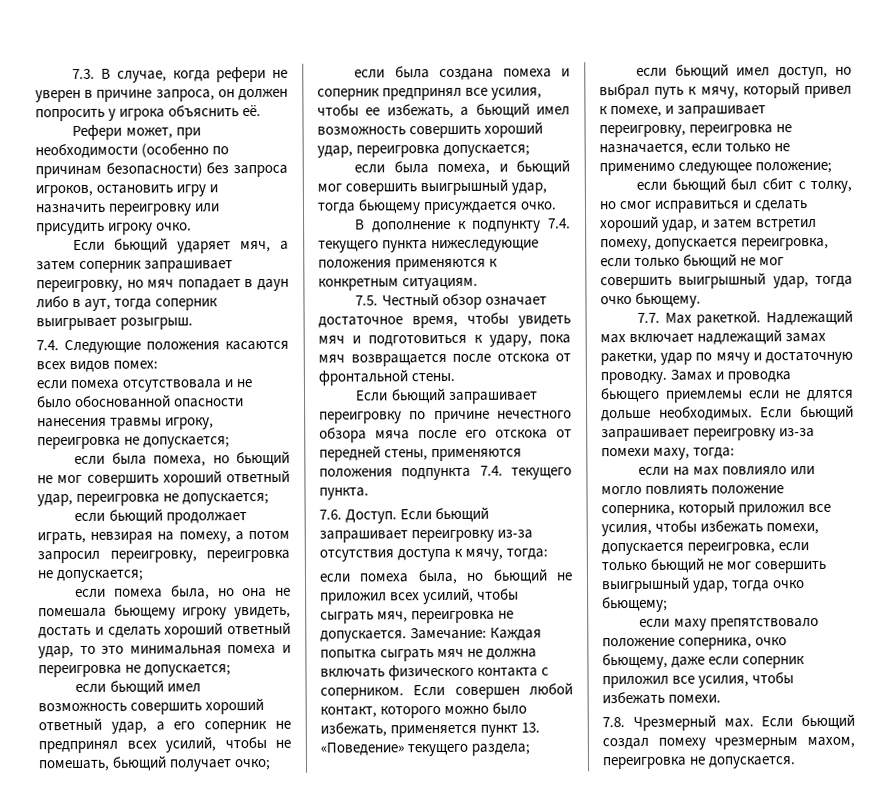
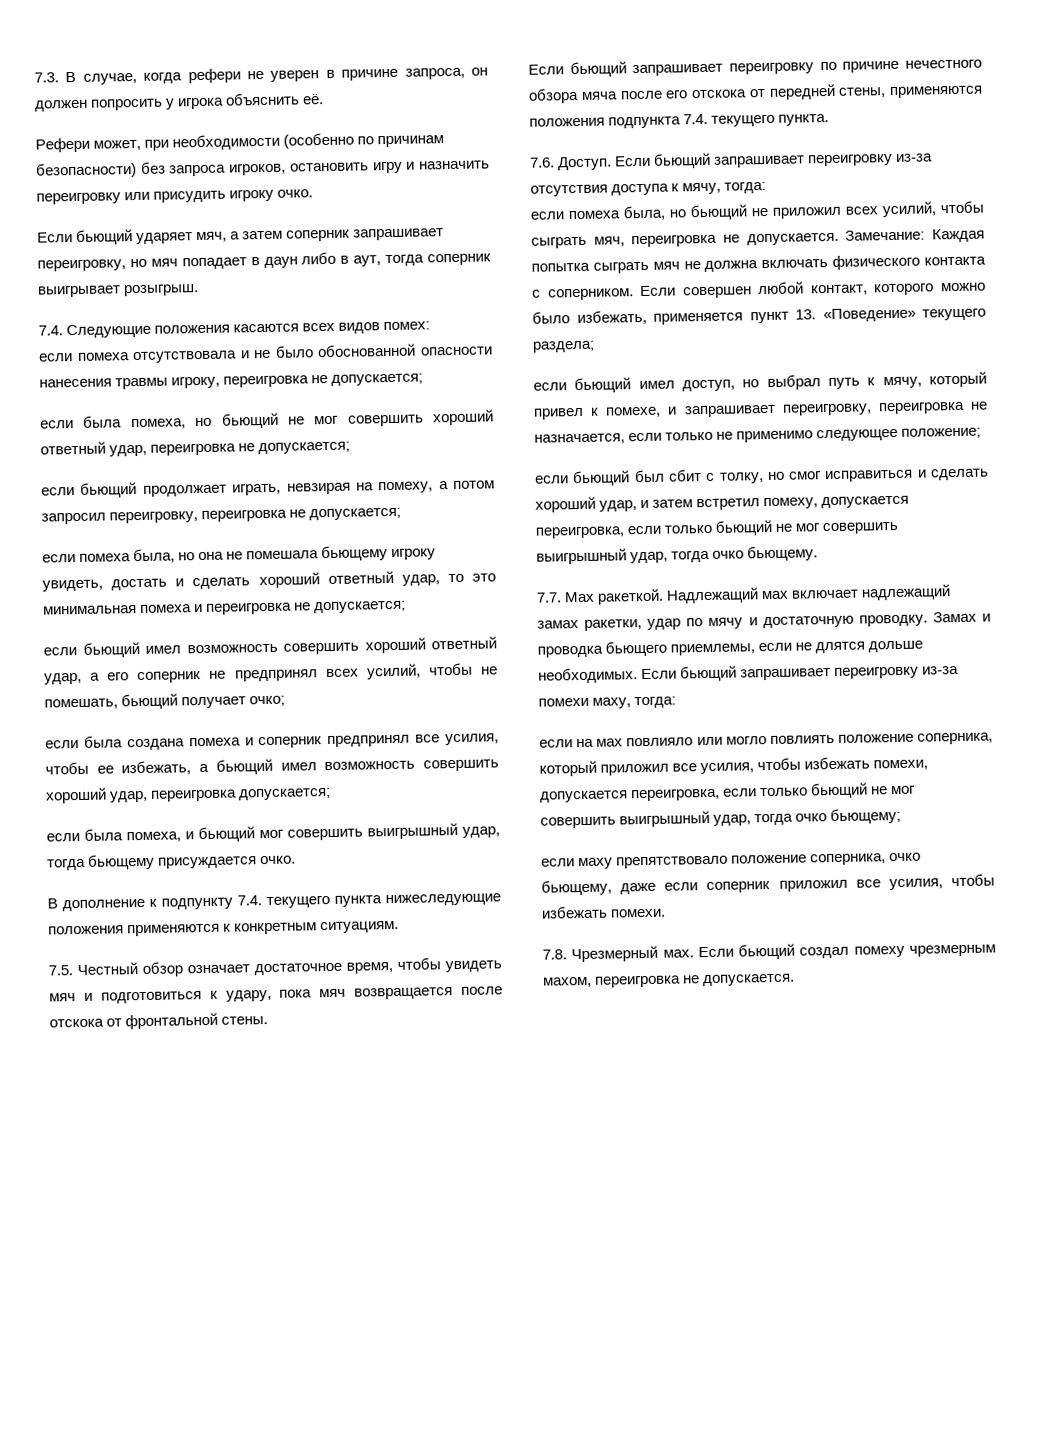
[664,390,743,403] приемлемы -> [670,643,756,656] приемлемы,

